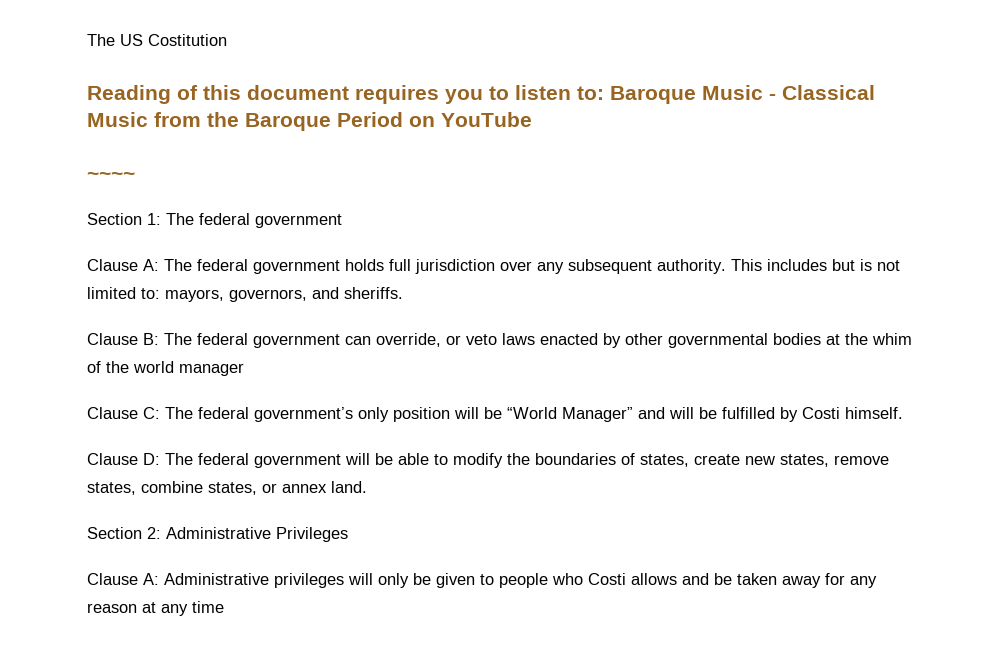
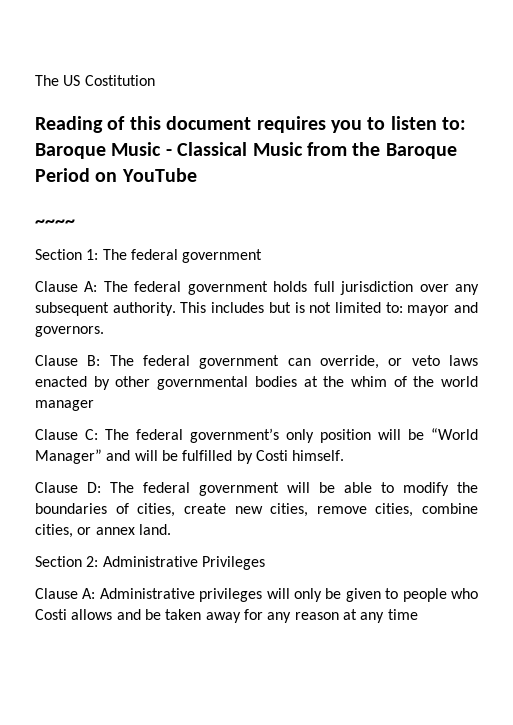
[165,287,403,302] mayors, governors, and sheriffs. -> [407,302,478,316] [35,326,104,337] mayor and governors.
[640,454,689,467] states, -> [137,503,176,517] cities,
[780,454,889,467] [87,481,257,495] states, remove states, combine states, -> [270,503,478,517] [35,524,73,538] cities, remove cities, combine cities,

